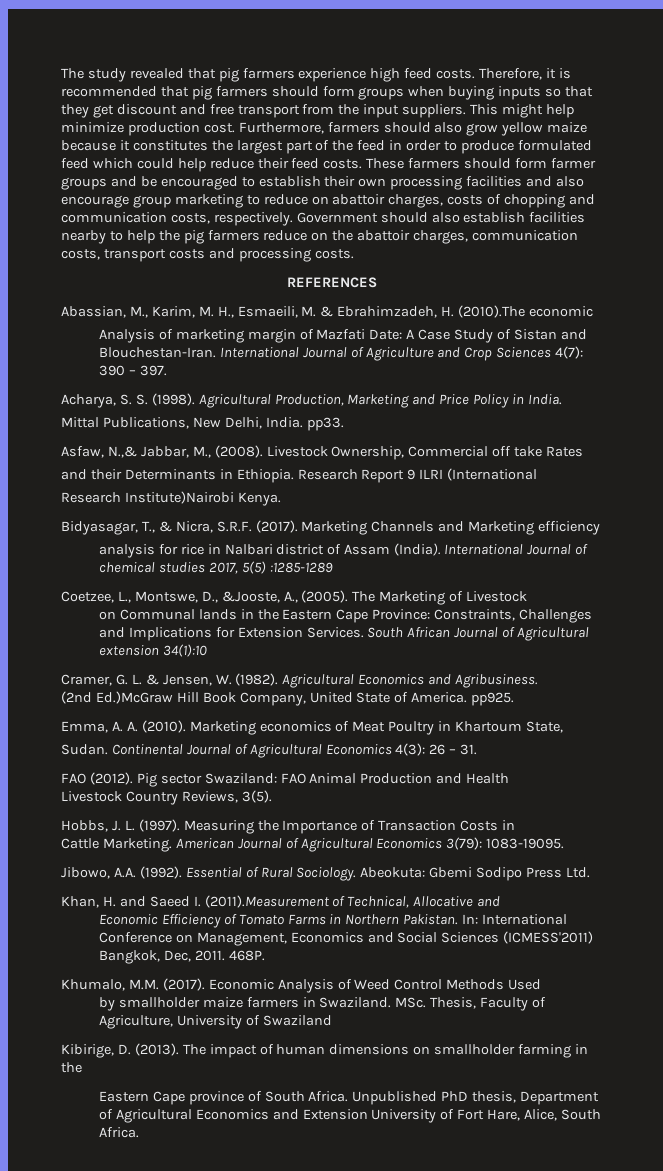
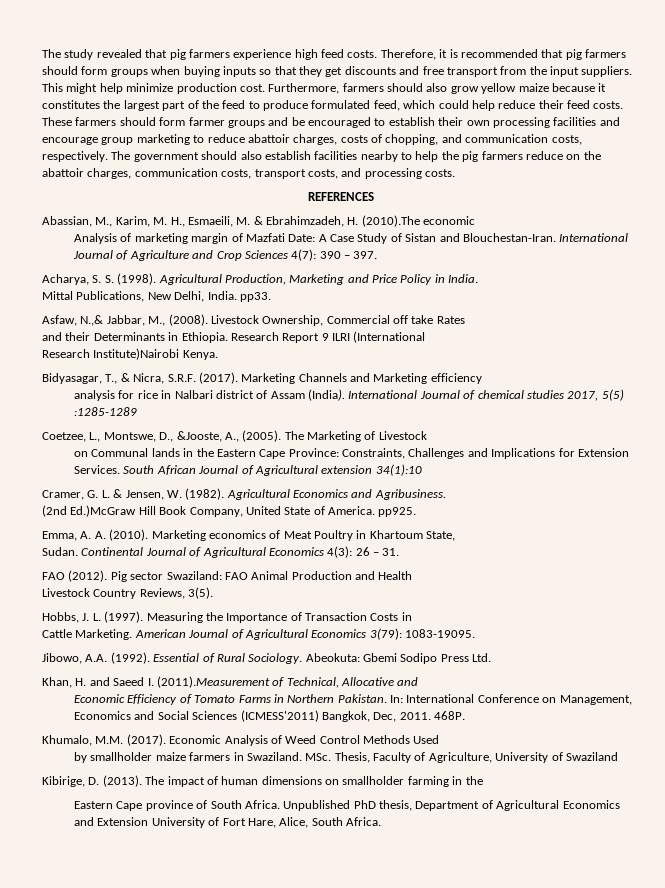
[116,104,177,115] discount -> [344,66,396,75] discounts
[389,140,442,151] in order -> (246, 104) none
[61,158,89,169] feed -> [373,100,400,111] feed,
[556,176,585,187] also -> (620, 121) none
[311,196,329,205] on -> (245, 138) none
[504,194,566,208] chopping -> [385,134,439,145] chopping,
[296,212,378,223] Government -> [111,151,199,162] The government
[168,249,205,259] costs -> [307,169,338,179] costs,

